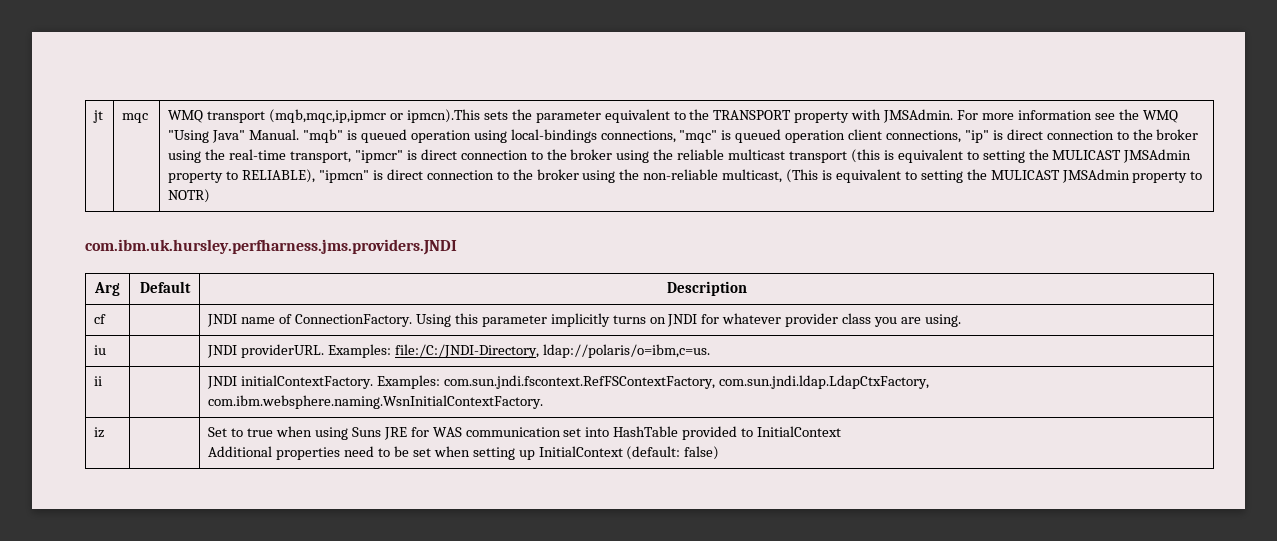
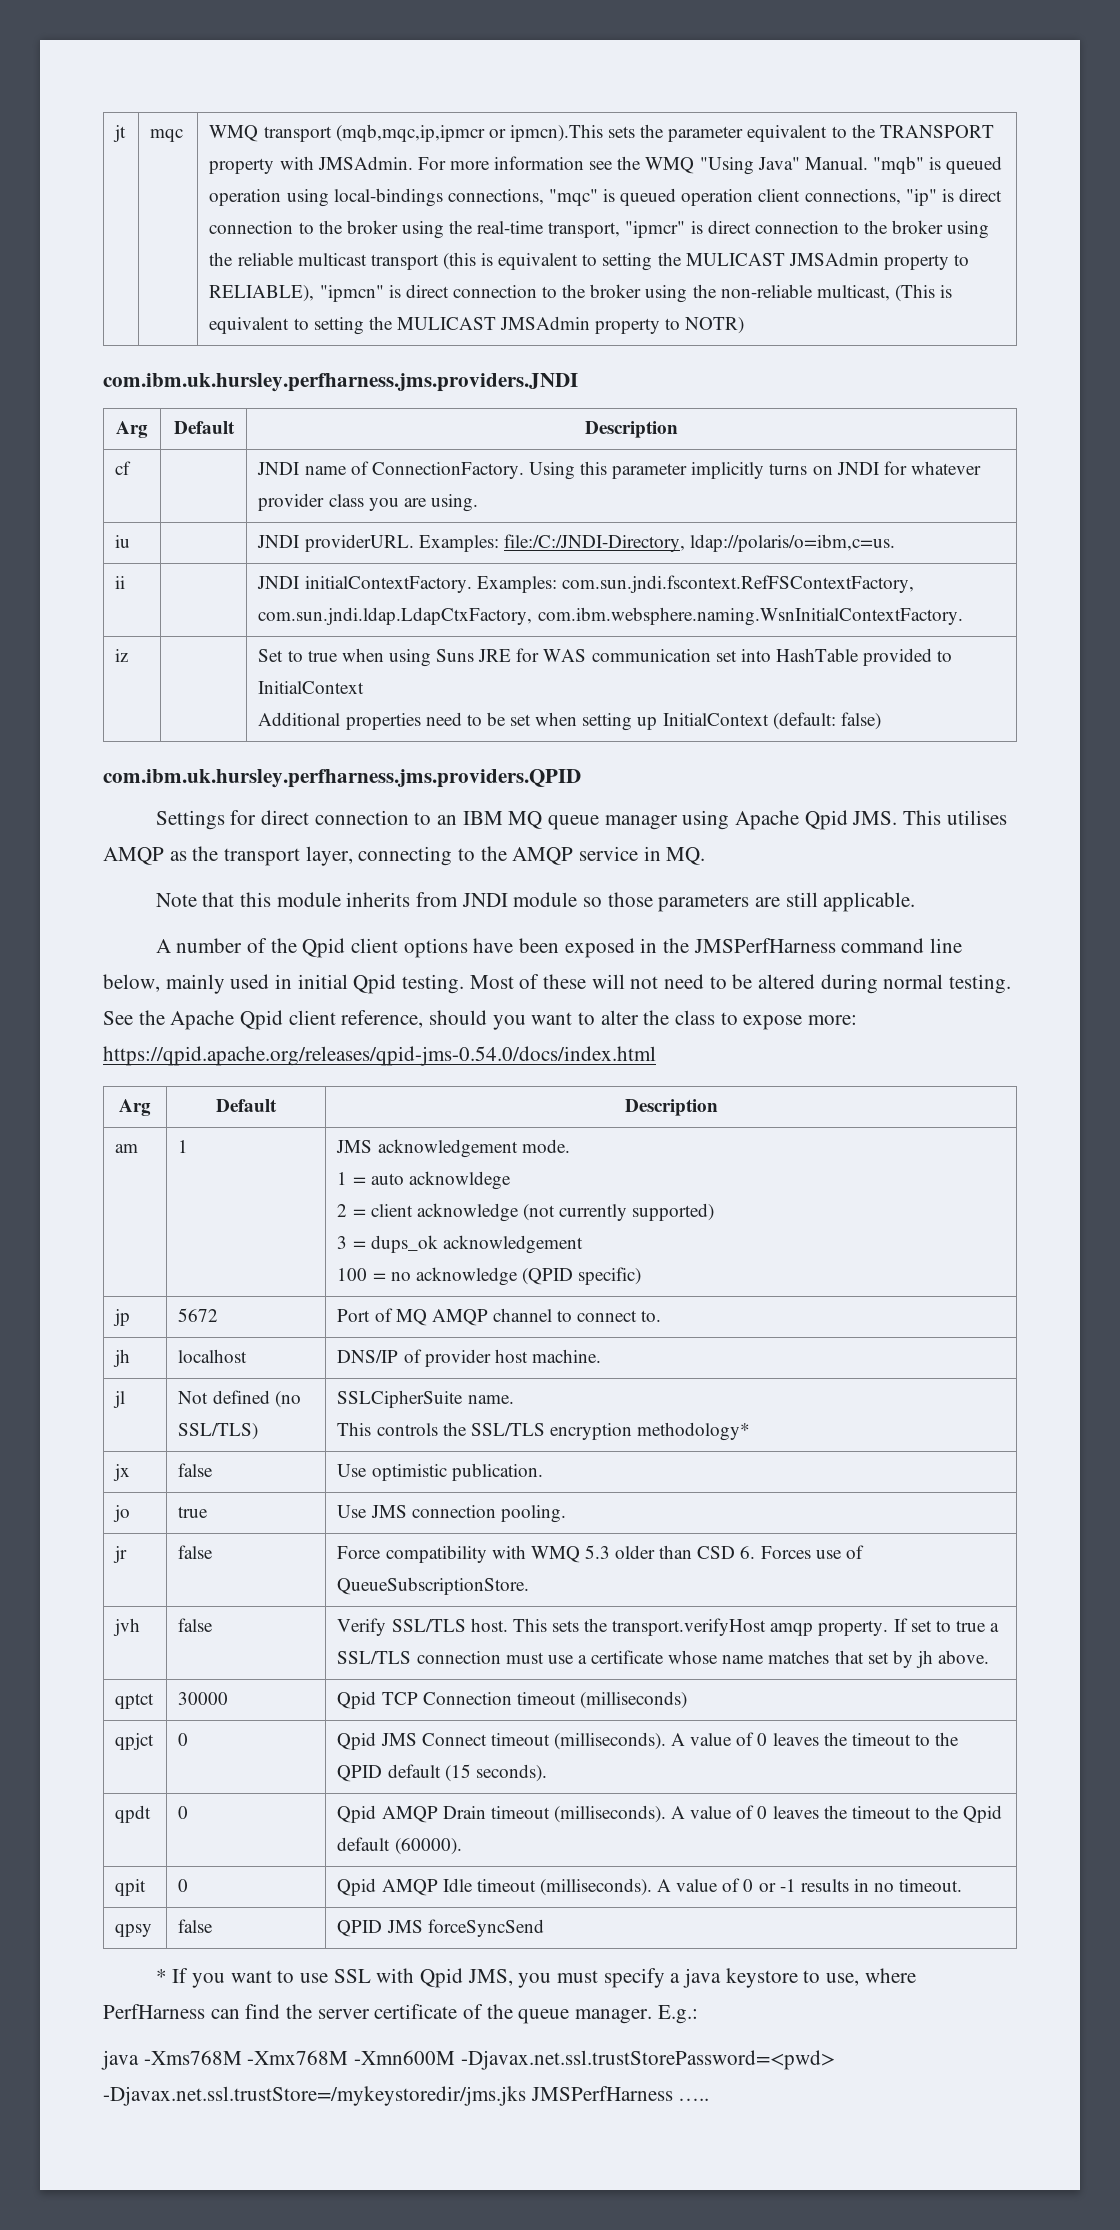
(720, 453) none -> [103,769,581,788] [155,810,1007,830] [103,846,706,866] [155,892,916,912] [155,938,962,958] [103,974,1012,994] [103,1010,858,1030] [103,1046,656,1066] [119,1099,151,1116] [216,1099,277,1112] [624,1099,718,1116] [115,1144,139,1153] [178,1140,189,1153] [336,1139,570,1158] [337,1171,511,1190] [337,1203,715,1222] [337,1235,583,1254] [337,1267,642,1286] [113,1309,131,1326] [178,1308,219,1322] [337,1308,662,1326] [113,1349,131,1367] [178,1349,248,1363] [337,1349,601,1367] [113,1391,126,1408] [178,1390,301,1408] [178,1423,259,1440] [337,1390,514,1408] [337,1422,751,1441] [113,1464,131,1481] [178,1463,214,1477] [337,1463,543,1481] [113,1505,131,1522] [178,1506,209,1518] [337,1505,566,1523] [113,1546,128,1563] [178,1545,214,1559] [337,1545,864,1563] [337,1577,530,1595] [113,1618,141,1636] [178,1618,214,1632] [337,1618,1000,1636] [337,1650,990,1668] [115,1693,155,1709] [178,1692,229,1705] [337,1691,687,1709] [115,1733,155,1750] [178,1733,189,1746] [337,1732,960,1750] [337,1764,547,1782] [115,1805,152,1823] [178,1806,189,1819] [337,1805,1003,1823] [337,1837,462,1855] [115,1879,147,1896] [178,1879,189,1892] [337,1878,963,1896] [115,1924,153,1937] [178,1919,214,1933] [337,1919,544,1937] [155,1968,916,1988] [103,2004,698,2024] [101,2050,835,2070] [103,2086,710,2106] // com.ibm.uk.hursley.perfharness.jms.providers.QPID // Settings for direct connection to an IBM MQ queue manager using Apache Qpid JMS. This utilises AMQP as the transport layer, connecting to the AMQP service in MQ. // Note that this module inherits from JNDI module so those parameters are still applicable. // A number of the Qpid client options have been exposed in the JMSPerfHarness command line below, mainly used in initial Qpid testing. Most of these will not need to be altered during normal testing. See the Apache Qpid client reference, should you want to alter the class to expose more: https://qpid.apache.org/releases/qpid-jms-0.54.0/docs/index.html // Arg | Default | Description // am | 1 | JMS acknowledgement mode. // 1 = auto acknowldege // 2 = client acknowledge (not currently supported) // 3 = dups_ok acknowledgement // 100 = no acknowledge (QPID specific) // jp | 5672 | Port of MQ AMQP channel to connect to. // jh | localhost | DNS/IP of provider host machine. // jl | Not defined (no SSL/TLS) | SSLCipherSuite name. // This controls the SSL/TLS encryption methodology* // jx | false | Use optimistic publication. // jo | true | Use JMS connection pooling. // jr | false | Force compatibility with WMQ 5.3 older than CSD 6. Forces use of QueueSubscriptionStore. // jvh | false | Verify SSL/TLS host. This sets the transport.verifyHost amqp property. If set to true a SSL/TLS connection must use a certificate whose name matches that set by jh above. // qptct | 30000 | Qpid TCP Connection timeout (milliseconds) // qpjct | 0 | Qpid JMS Connect timeout (milliseconds). A value of 0 leaves the timeout to the QPID default (15 seconds). // qpdt | 0 | Qpid AMQP Drain timeout (milliseconds). A value of 0 leaves the timeout to the Qpid default (60000). // qpit | 0 | Qpid AMQP Idle timeout (milliseconds). A value of 0 or -1 results in no timeout. // qpsy | false | QPID JMS forceSyncSend // * If you want to use SSL with Qpid JMS, you must specify a java keystore to use, where PerfHarness can find the server certificate of the queue manager. E.g.: // java -Xms768M -Xmx768M -Xmn600M -Djavax.net.ssl.trustStorePassword=<pwd> -Djavax.net.ssl.trustStore=/mykeystoredir/jms.jks JMSPerfHarness …..

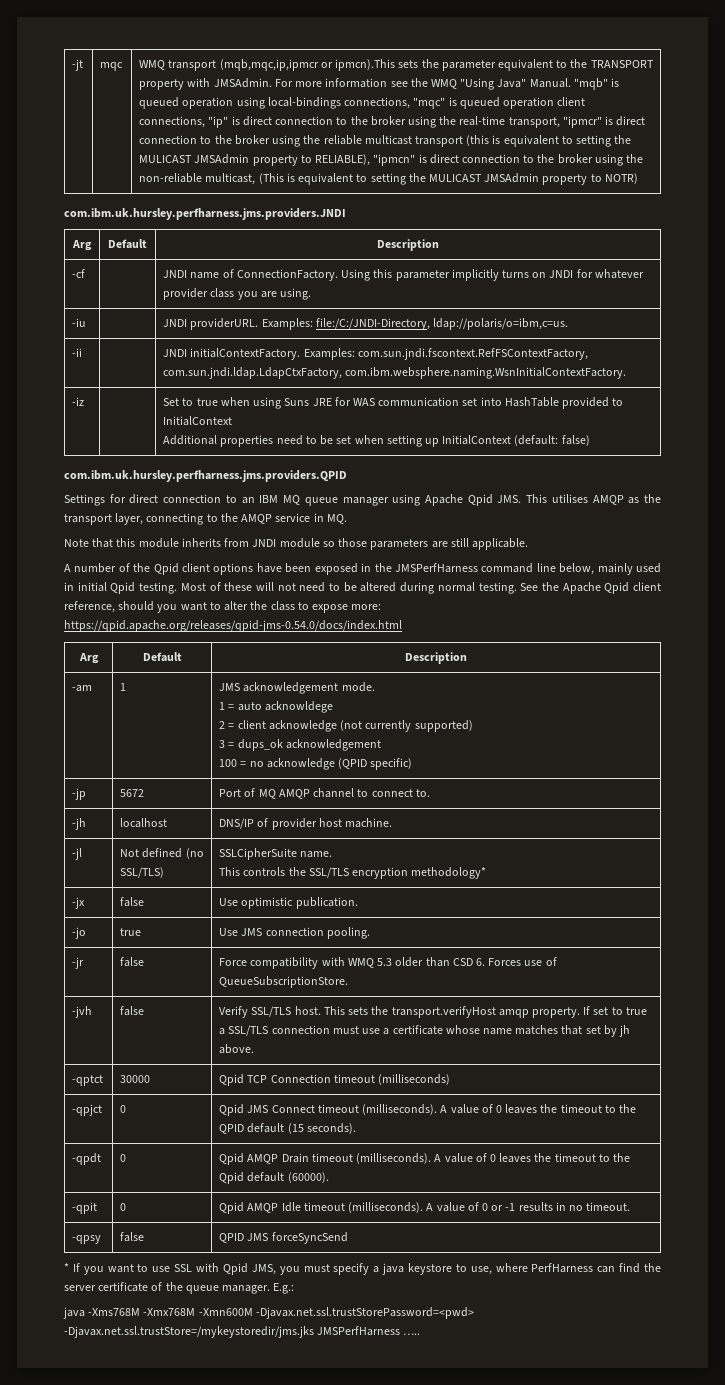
[113,125,127,142] jt -> [72,59,84,71] -jt
[115,461,132,475] cf -> [72,269,86,278] -cf
[115,535,131,548] iu -> [72,318,87,327] -iu
[115,576,126,589] ii -> [72,348,83,357] -ii
[115,649,129,662] iz -> [72,397,85,406] -iz
[115,1144,139,1153] am -> [72,685,93,692] -am
[113,1309,131,1326] jp -> [72,788,87,800] -jp
[113,1349,131,1367] jh -> [72,818,87,830] -jh
[113,1391,126,1408] jl -> [72,848,83,860] -jl
[113,1464,131,1481] jx -> [72,897,86,909] -jx
[113,1505,131,1522] jo -> [72,927,87,939] -jo
[113,1546,128,1563] jr -> [72,957,85,969] -jr
[113,1618,141,1636] jvh -> [72,1006,93,1018] -jvh
[115,1693,155,1709] qptct -> [72,1075,104,1086] -qptct
[115,1733,155,1750] qpjct -> [72,1104,103,1116] -qpjct
[115,1805,152,1823] qpdt -> [72,1153,102,1165] -qpdt
[115,1879,147,1896] qpit -> [72,1202,98,1214] -qpit
[115,1924,153,1937] qpsy -> [72,1235,102,1244] -qpsy

